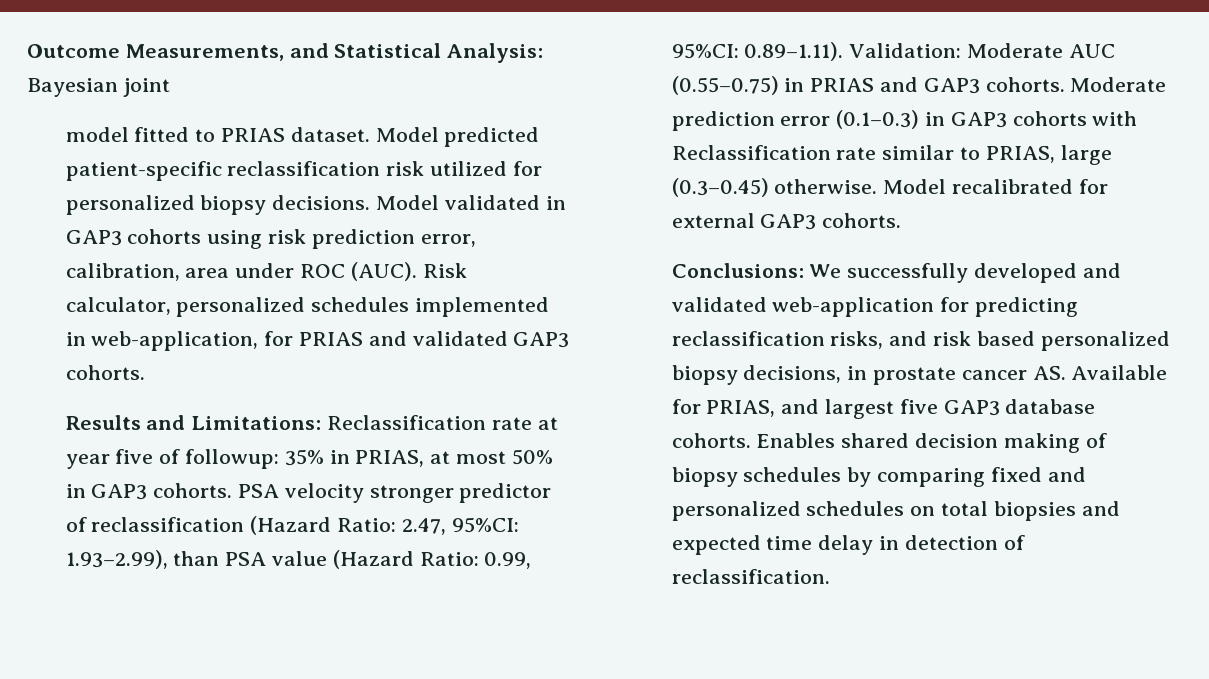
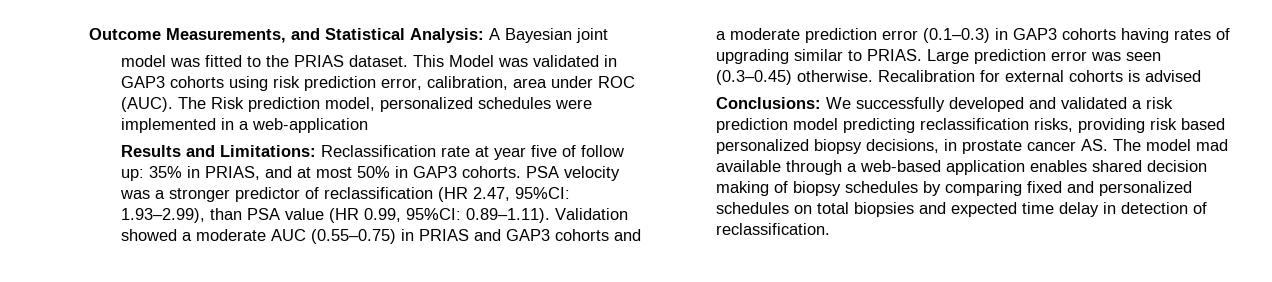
(544, 53) none -> [489,28,500,40] A
(129, 134) none -> [169,58,200,67] was
(216, 135) none -> [265,55,289,67] the
[375,127,540,147] [65,161,542,181] [65,195,440,215] Model predicted patient-specific reclassification risk utilized for personalized biopsy decisions. Model -> [412,55,528,67] This Model was
[422,263,467,278] [65,297,410,317] Risk calculator, personalized schedules -> [177,97,592,112] The Risk prediction model, personalized schedules were
[91,331,570,351] [65,365,145,380] web-application, for PRIAS and validated GAP3 cohorts. -> [238,118,368,133] a web-application
[185,449,280,469] followup: -> [580,145,624,157] [120,169,144,181] follow up:
(425, 458) none -> [264,166,292,178] and
(364, 493) none -> [119,190,165,199] was a
[250,516,397,535] (Hazard Ratio: -> [437,187,468,202] (HR
[332,550,479,569] (Hazard Ratio: -> [328,208,359,223] (HR
[849,43,1064,58] Validation: Moderate -> [554,208,628,220] [120,229,266,241] Validation showed a moderate
[985,77,1167,92] cohorts. Moderate -> [554,229,641,241] [715,28,800,40] cohorts and a moderate
[1092,111,1138,126] [671,145,1112,165] [671,178,1108,197] [671,213,902,230] with Reclassification rate similar to PRIAS, large (0.3–0.45) otherwise. Model recalibrated for external GAP3 cohorts. -> [1120,28,1230,43] [715,49,1161,64] [715,70,1201,85] having rates of upgrading similar to PRIAS. Large prediction error was seen (0.3–0.45) otherwise. Recalibration for external cohorts is advised
[772,297,970,317] web-application for -> [1131,97,1173,109] [715,118,838,133] a risk prediction model
[889,331,928,346] and -> [1077,118,1145,133] providing
[1071,365,1168,380] [671,399,1096,419] [671,433,836,448] Available for PRIAS, and largest five GAP3 database cohorts. Enables -> [1112,139,1228,151] [715,160,1087,175] The model mad available through a web-based application enables

